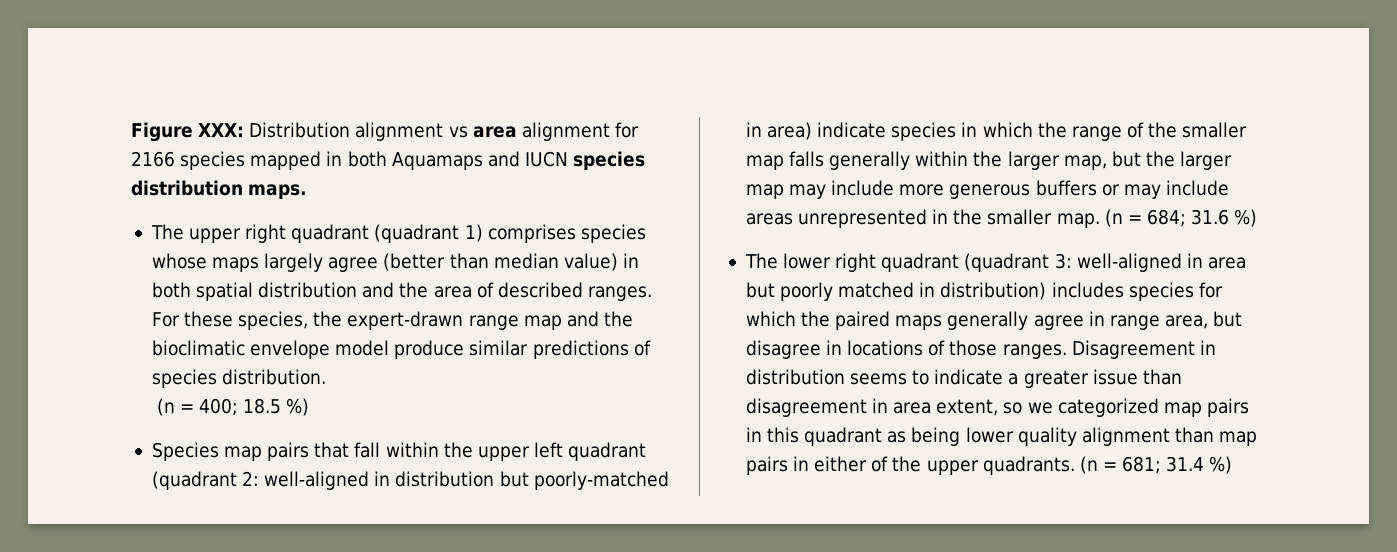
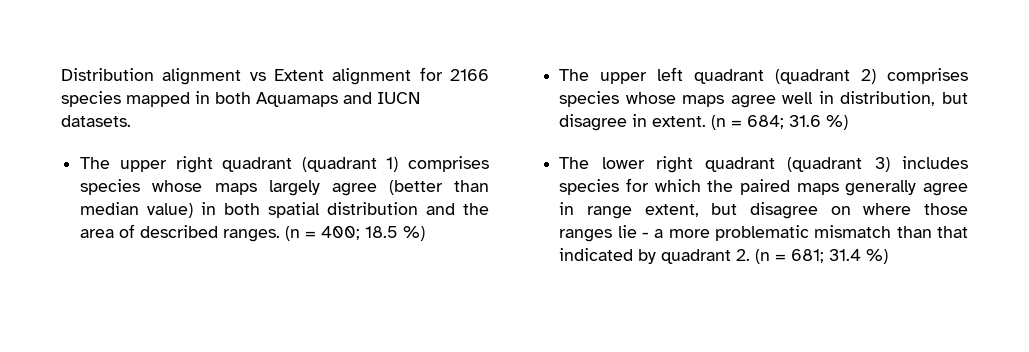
[131,122,245,142] Figure XXX: -> (61, 74) none
[472,126,517,138] area -> [274,69,324,81] Extent
[573,151,646,170] [131,180,308,199] species distribution maps. -> [61,115,131,127] datasets.
[151,311,633,330] [151,340,651,359] [151,369,327,388] For these species, the expert-drawn range map and the bioclimatic envelope model produce similar predictions of species distribution. // -> (281, 235) none
[151,442,647,461] [151,471,669,490] [745,122,1248,141] [745,151,1233,170] [745,180,1229,199] [745,209,1100,228] Species map pairs that fall within the upper left quadrant (quadrant 2: well-aligned in distribution but poorly-matched in area) indicate species in which the range of the smaller map falls generally within the larger map, but the larger map may include more generous buffers or may include areas unrepresented in the smaller map. -> [559,67,968,84] [559,91,968,108] [559,114,707,131] The upper left quadrant (quadrant 2) comprises species whose maps agree well in distribution, but disagree in extent.
[1054,253,1246,272] [745,282,1047,301] 3: well-aligned in area but poorly matched in distribution) -> [874,157,890,172] 3)
[1164,311,1243,329] [745,340,1216,359] [745,369,1182,388] [745,398,1249,417] [745,427,1258,446] [745,456,1075,475] area, but disagree in locations of those ranges. Disagreement in distribution seems to indicate a greater issue than disagreement in area extent, so we categorized map pairs in this quadrant as being lower quality alignment than map pairs in either of the upper quadrants. -> [644,202,968,219] [559,225,968,242] [559,248,751,264] extent, but disagree on where those ranges lie - a more problematic mismatch than that indicated by quadrant 2.

